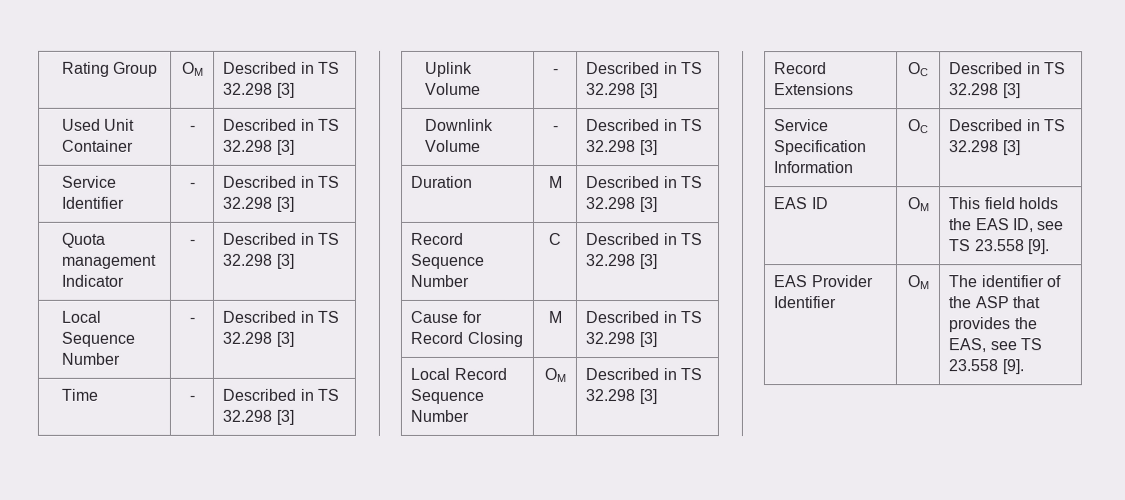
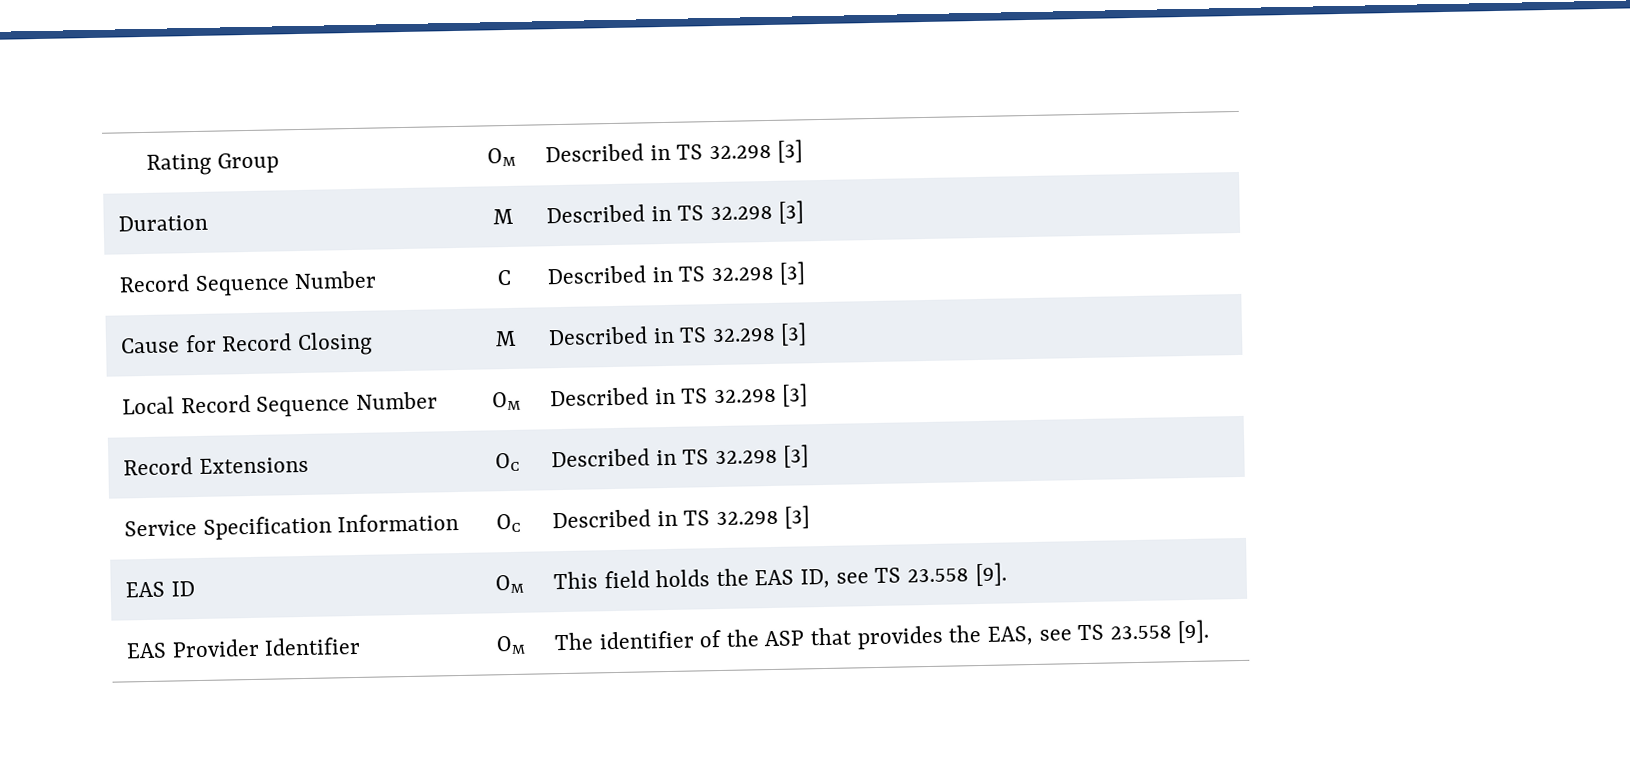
[61,118,136,131] [61,139,134,152] [189,125,196,131] [223,118,340,131] [223,139,295,155] [61,175,117,188] [61,196,125,209] [189,182,196,188] [223,175,340,188] [223,196,295,212] [61,232,106,248] [60,254,156,269] [60,274,124,287] [189,239,196,245] [223,232,340,245] [222,253,294,269] [60,310,101,323] [60,331,135,347] [60,352,120,365] [188,317,195,323] [222,310,339,323] [222,331,294,347] [60,388,98,401] [188,395,195,401] [222,388,339,401] [222,409,294,425] [424,61,473,77] [424,82,481,95] [552,68,559,74] [586,62,703,75] [586,83,658,99] [424,118,494,131] [424,139,481,152] [552,125,559,131] [586,119,703,132] [586,140,658,156] // Used Unit Container | - | Described in TS 32.298 [3] // Service Identifier | - | Described in TS 32.298 [3] // Quota management Indicator | - | Described in TS 32.298 [3] // Local Sequence Number | - | Described in TS 32.298 [3] // Time | - | Described in TS 32.298 [3] // Uplink Volume | - | Described in TS 32.298 [3] // Downlink Volume | - | Described in TS 32.298 [3] -> (804, 151) none

